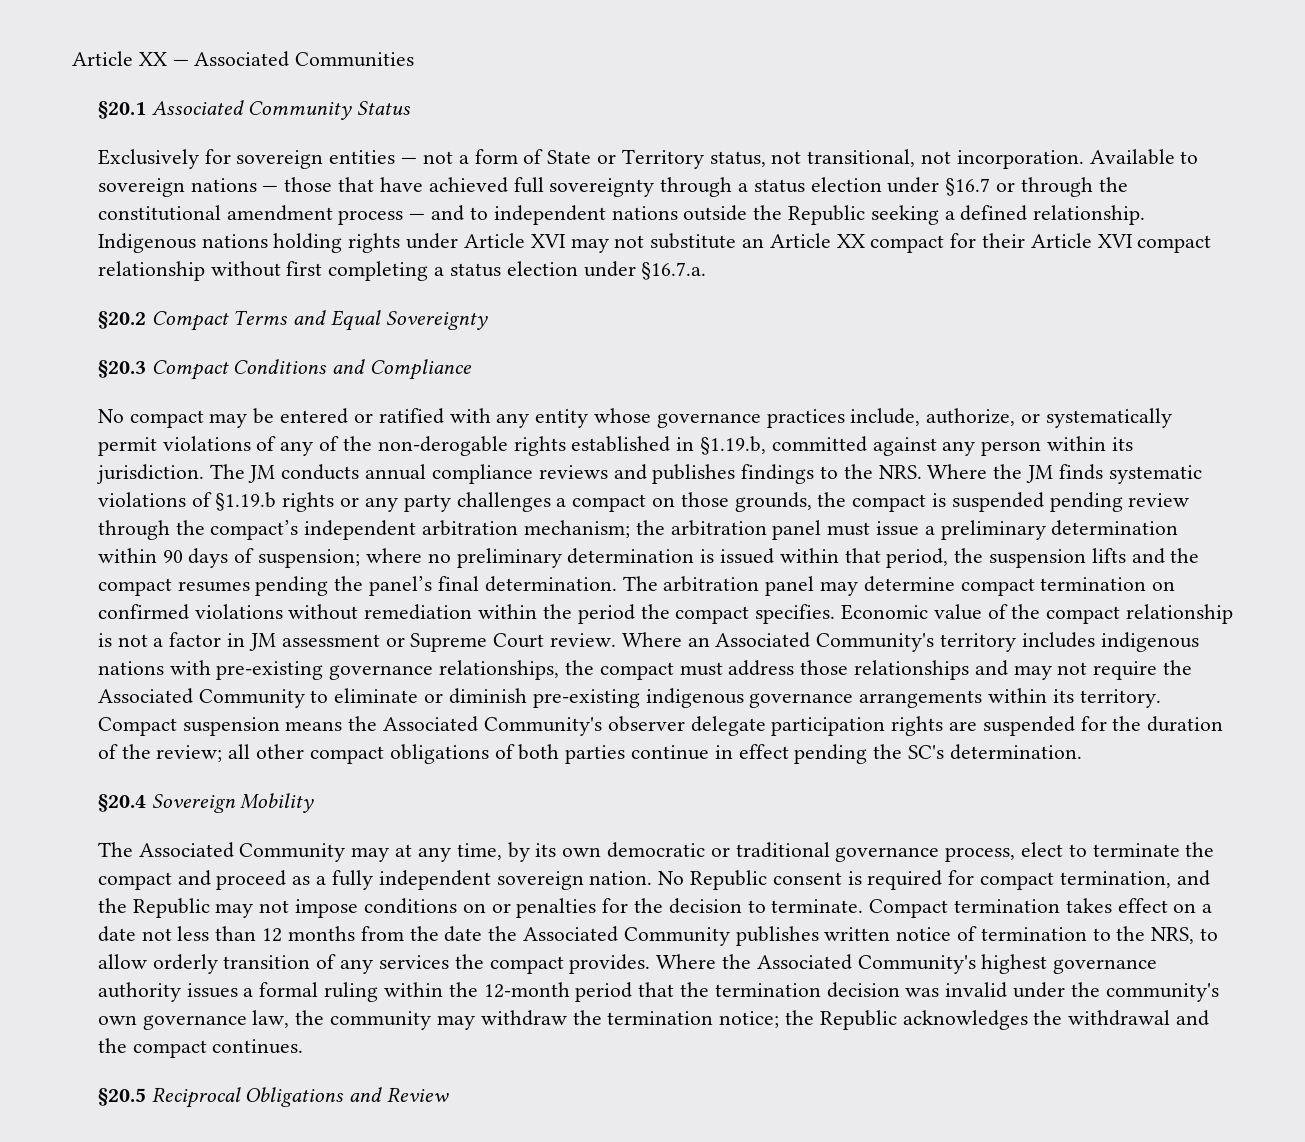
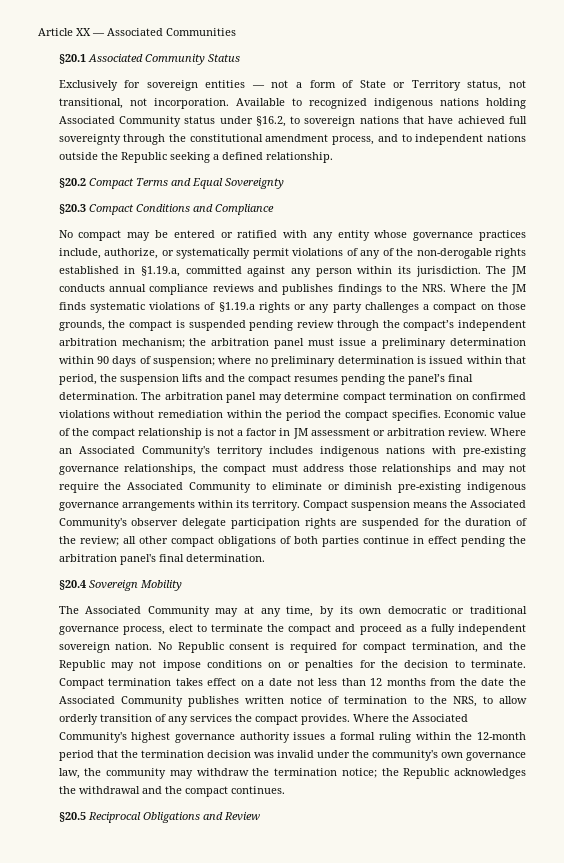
[97,177,333,197] sovereign nations — those -> [308,98,526,109] [58,116,399,127] recognized indigenous nations holding Associated Community status under §16.2, to sovereign nations
[737,177,1093,197] a status election under §16.7 or through -> (166, 139) none
[338,210,426,225] process — -> [332,136,375,145] process,
[97,233,1212,253] [97,261,707,281] Indigenous nations holding rights under Article XVI may not substitute an Article XX compact for their Article XVI compact relationship without first completing a status election under §16.7.a. -> (333, 157) none
[699,436,766,455] §1.19.b, -> [140,266,180,277] §1.19.a,
[215,492,277,511] §1.19.b -> [218,302,255,312] §1.19.a
[410,633,545,652] Supreme Court -> [386,428,445,436] arbitration
[907,745,944,759] SC's -> [58,554,184,565] arbitration panel's final

